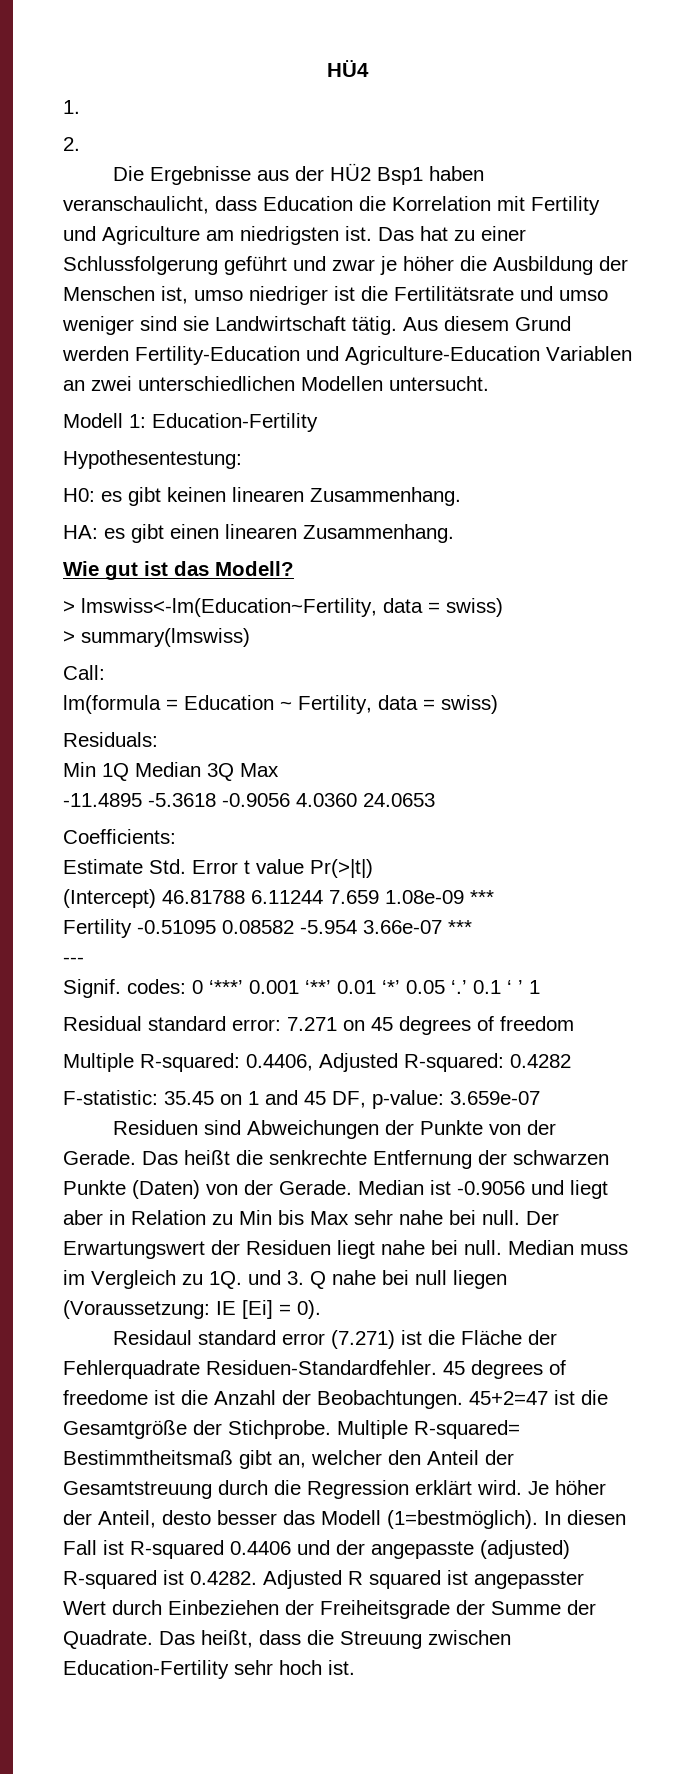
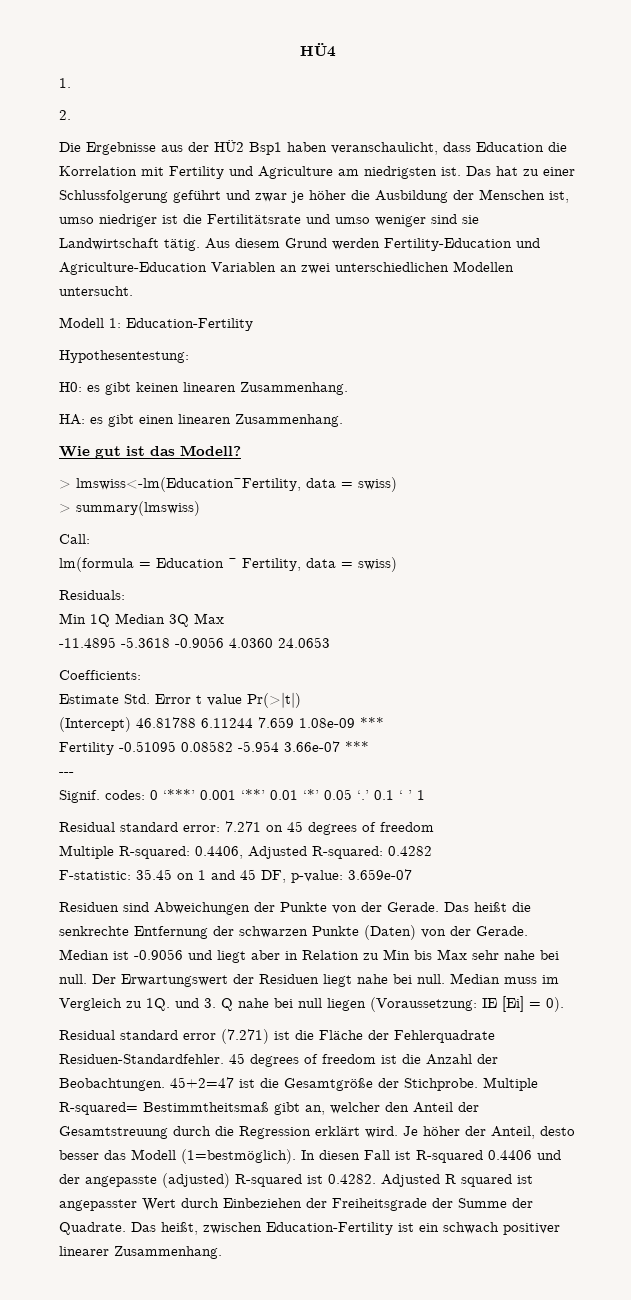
[113,1330,193,1345] Residaul -> [59,1030,115,1040] Residual
[63,1390,148,1405] freedome -> [322,1054,376,1064] freedom
[259,1630,511,1649] [63,1660,355,1679] dass die Streuung zwischen Education-Fertility sehr hoch ist. -> [203,1222,560,1235] [59,1246,222,1259] zwischen Education-Fertility ist ein schwach positiver linearer Zusammenhang.

